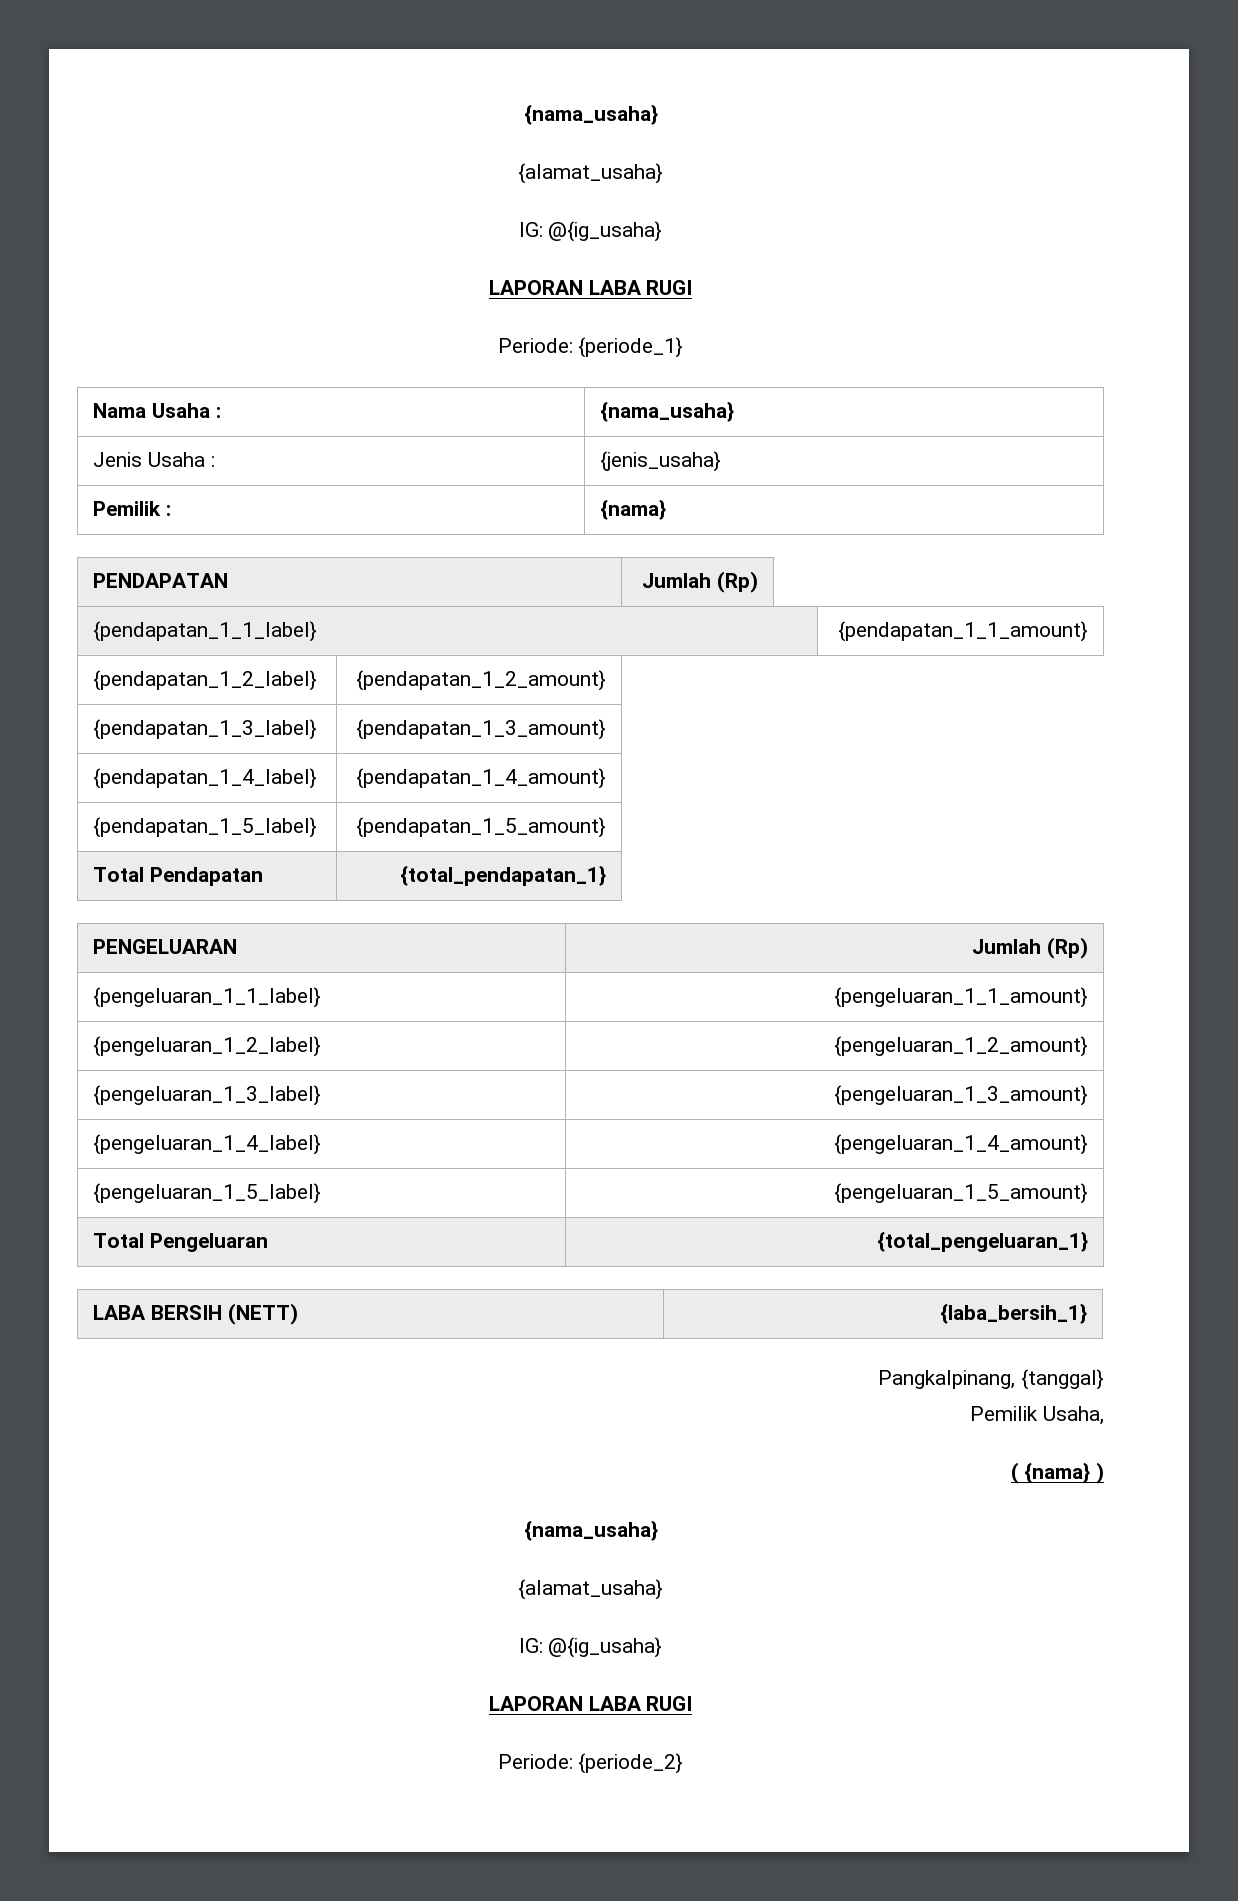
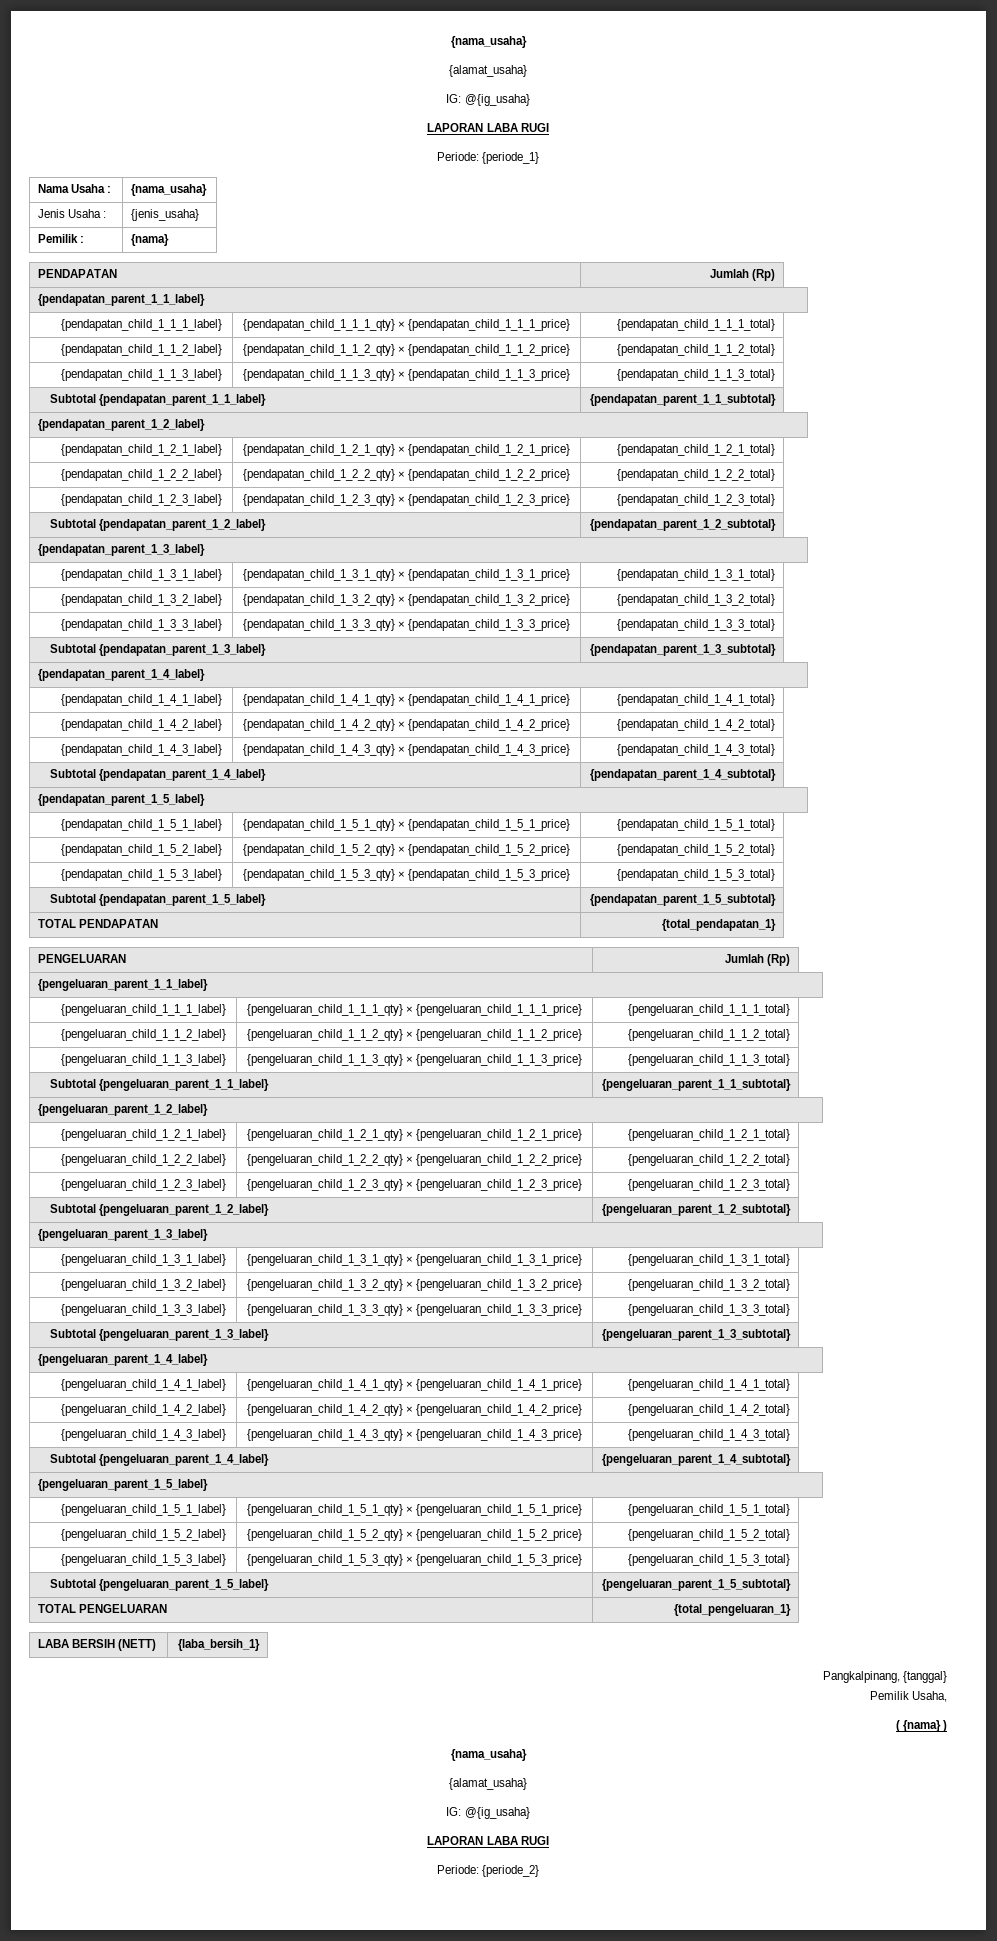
[93,621,318,642] [837,621,1088,642] [93,670,318,691] [355,670,606,691] [93,719,318,740] [355,719,606,740] [93,768,318,789] [355,768,606,789] [93,817,318,838] [355,817,606,838] [93,867,264,886] [399,865,606,886] [93,939,238,954] [971,937,1088,959] [93,987,322,1008] [833,987,1088,1008] [93,1036,322,1057] [833,1036,1088,1057] [93,1085,322,1106] [833,1085,1088,1106] [93,1134,322,1155] [833,1134,1088,1155] [93,1183,322,1204] [833,1183,1088,1204] [93,1233,269,1252] {pendapatan_1_1_label} | {pendapatan_1_1_amount} // {pendapatan_1_2_label} | {pendapatan_1_2_amount} // {pendapatan_1_3_label} | {pendapatan_1_3_amount} // {pendapatan_1_4_label} | {pendapatan_1_4_amount} // {pendapatan_1_5_label} | {pendapatan_1_5_amount} // Total Pendapatan | {total_pendapatan_1} // PENGELUARAN | Jumlah (Rp) // {pengeluaran_1_1_label} | {pengeluaran_1_1_amount} // {pengeluaran_1_2_label} | {pengeluaran_1_2_amount} // {pengeluaran_1_3_label} | {pengeluaran_1_3_amount} // {pengeluaran_1_4_label} | {pengeluaran_1_4_amount} // {pengeluaran_1_5_label} | {pengeluaran_1_5_amount} // Total Pengeluaran -> [37,294,205,306] [61,319,223,331] [242,319,571,331] [617,319,776,331] [61,344,223,356] [242,344,571,356] [617,344,776,356] [61,369,223,381] [242,369,571,381] [617,369,776,381] [49,394,266,406] [590,394,777,406] [37,419,205,431] [61,444,223,456] [242,444,571,456] [617,444,776,456] [61,469,223,481] [242,469,571,481] [617,469,776,481] [61,494,223,506] [242,494,571,506] [617,494,776,506] [49,519,266,531] [590,519,777,531] [37,544,205,556] [61,569,223,581] [242,569,571,581] [617,569,776,581] [61,594,223,606] [242,594,571,606] [617,594,776,606] [61,619,223,631] [242,619,571,631] [617,619,776,631] [49,644,266,656] [590,644,777,656] [37,669,205,681] [61,694,223,706] [242,694,571,706] [617,694,776,706] [61,719,223,731] [242,719,571,731] [617,719,776,731] [61,744,223,756] [242,744,571,756] [617,744,776,756] [49,769,266,781] [590,769,777,781] [37,794,205,806] [61,819,223,831] [242,819,571,831] [617,819,776,831] [61,844,223,856] [242,844,571,856] [617,844,776,856] [61,869,223,881] [242,869,571,881] [617,869,776,881] [49,894,266,906] [590,894,777,906] [37,919,159,928] [662,919,777,931] [37,954,126,963] [724,954,791,966] [37,979,208,991] [61,1004,227,1016] [246,1004,583,1016] [628,1004,791,1016] [61,1029,227,1041] [246,1029,583,1041] [628,1029,791,1041] [61,1054,227,1066] [246,1054,583,1066] [628,1054,791,1066] [49,1079,269,1091] [602,1079,792,1091] [37,1104,208,1116] [61,1129,227,1141] [246,1129,583,1141] [628,1129,791,1141] [61,1154,227,1166] [246,1154,583,1166] [628,1154,791,1166] [61,1179,227,1191] [246,1179,583,1191] [628,1179,791,1191] [49,1204,269,1216] [602,1204,792,1216] [37,1229,208,1241] [61,1254,227,1266] [246,1254,583,1266] [628,1254,791,1266] [61,1279,227,1291] [246,1279,583,1291] [628,1279,791,1291] [61,1304,227,1316] [246,1304,583,1316] [628,1304,791,1316] [49,1329,269,1341] [602,1329,792,1341] [37,1354,208,1366] [61,1379,227,1391] [246,1379,583,1391] [628,1379,791,1391] [61,1404,227,1416] [246,1404,583,1416] [628,1404,791,1416] [61,1429,227,1441] [246,1429,583,1441] [628,1429,791,1441] [49,1454,269,1466] [602,1454,792,1466] [37,1479,208,1491] [61,1504,227,1516] [246,1504,583,1516] [628,1504,791,1516] [61,1529,227,1541] [246,1529,583,1541] [628,1529,791,1541] [61,1554,227,1566] [246,1554,583,1566] [628,1554,791,1566] [49,1579,269,1591] [602,1579,792,1591] [37,1604,168,1613] {pendapatan_parent_1_1_label} // {pendapatan_child_1_1_1_label} | {pendapatan_child_1_1_1_qty} × {pendapatan_child_1_1_1_price} | {pendapatan_child_1_1_1_total} // {pendapatan_child_1_1_2_label} | {pendapatan_child_1_1_2_qty} × {pendapatan_child_1_1_2_price} | {pendapatan_child_1_1_2_total} // {pendapatan_child_1_1_3_label} | {pendapatan_child_1_1_3_qty} × {pendapatan_child_1_1_3_price} | {pendapatan_child_1_1_3_total} // Subtotal {pendapatan_parent_1_1_label} | {pendapatan_parent_1_1_subtotal} // {pendapatan_parent_1_2_label} // {pendapatan_child_1_2_1_label} | {pendapatan_child_1_2_1_qty} × {pendapatan_child_1_2_1_price} | {pendapatan_child_1_2_1_total} // {pendapatan_child_1_2_2_label} | {pendapatan_child_1_2_2_qty} × {pendapatan_child_1_2_2_price} | {pendapatan_child_1_2_2_total} // {pendapatan_child_1_2_3_label} | {pendapatan_child_1_2_3_qty} × {pendapatan_child_1_2_3_price} | {pendapatan_child_1_2_3_total} // Subtotal {pendapatan_parent_1_2_label} | {pendapatan_parent_1_2_subtotal} // {pendapatan_parent_1_3_label} // {pendapatan_child_1_3_1_label} | {pendapatan_child_1_3_1_qty} × {pendapatan_child_1_3_1_price} | {pendapatan_child_1_3_1_total} // {pendapatan_child_1_3_2_label} | {pendapatan_child_1_3_2_qty} × {pendapatan_child_1_3_2_price} | {pendapatan_child_1_3_2_total} // {pendapatan_child_1_3_3_label} | {pendapatan_child_1_3_3_qty} × {pendapatan_child_1_3_3_price} | {pendapatan_child_1_3_3_total} // Subtotal {pendapatan_parent_1_3_label} | {pendapatan_parent_1_3_subtotal} // {pendapatan_parent_1_4_label} // {pendapatan_child_1_4_1_label} | {pendapatan_child_1_4_1_qty} × {pendapatan_child_1_4_1_price} | {pendapatan_child_1_4_1_total} // {pendapatan_child_1_4_2_label} | {pendapatan_child_1_4_2_qty} × {pendapatan_child_1_4_2_price} | {pendapatan_child_1_4_2_total} // {pendapatan_child_1_4_3_label} | {pendapatan_child_1_4_3_qty} × {pendapatan_child_1_4_3_price} | {pendapatan_child_1_4_3_total} // Subtotal {pendapatan_parent_1_4_label} | {pendapatan_parent_1_4_subtotal} // {pendapatan_parent_1_5_label} // {pendapatan_child_1_5_1_label} | {pendapatan_child_1_5_1_qty} × {pendapatan_child_1_5_1_price} | {pendapatan_child_1_5_1_total} // {pendapatan_child_1_5_2_label} | {pendapatan_child_1_5_2_qty} × {pendapatan_child_1_5_2_price} | {pendapatan_child_1_5_2_total} // {pendapatan_child_1_5_3_label} | {pendapatan_child_1_5_3_qty} × {pendapatan_child_1_5_3_price} | {pendapatan_child_1_5_3_total} // Subtotal {pendapatan_parent_1_5_label} | {pendapatan_parent_1_5_subtotal} // TOTAL PENDAPATAN | {total_pendapatan_1} // PENGELUARAN | Jumlah (Rp) // {pengeluaran_parent_1_1_label} // {pengeluaran_child_1_1_1_label} | {pengeluaran_child_1_1_1_qty} × {pengeluaran_child_1_1_1_price} | {pengeluaran_child_1_1_1_total} // {pengeluaran_child_1_1_2_label} | {pengeluaran_child_1_1_2_qty} × {pengeluaran_child_1_1_2_price} | {pengeluaran_child_1_1_2_total} // {pengeluaran_child_1_1_3_label} | {pengeluaran_child_1_1_3_qty} × {pengeluaran_child_1_1_3_price} | {pengeluaran_child_1_1_3_total} // Subtotal {pengeluaran_parent_1_1_label} | {pengeluaran_parent_1_1_subtotal} // {pengeluaran_parent_1_2_label} // {pengeluaran_child_1_2_1_label} | {pengeluaran_child_1_2_1_qty} × {pengeluaran_child_1_2_1_price} | {pengeluaran_child_1_2_1_total} // {pengeluaran_child_1_2_2_label} | {pengeluaran_child_1_2_2_qty} × {pengeluaran_child_1_2_2_price} | {pengeluaran_child_1_2_2_total} // {pengeluaran_child_1_2_3_label} | {pengeluaran_child_1_2_3_qty} × {pengeluaran_child_1_2_3_price} | {pengeluaran_child_1_2_3_total} // Subtotal {pengeluaran_parent_1_2_label} | {pengeluaran_parent_1_2_subtotal} // {pengeluaran_parent_1_3_label} // {pengeluaran_child_1_3_1_label} | {pengeluaran_child_1_3_1_qty} × {pengeluaran_child_1_3_1_price} | {pengeluaran_child_1_3_1_total} // {pengeluaran_child_1_3_2_label} | {pengeluaran_child_1_3_2_qty} × {pengeluaran_child_1_3_2_price} | {pengeluaran_child_1_3_2_total} // {pengeluaran_child_1_3_3_label} | {pengeluaran_child_1_3_3_qty} × {pengeluaran_child_1_3_3_price} | {pengeluaran_child_1_3_3_total} // Subtotal {pengeluaran_parent_1_3_label} | {pengeluaran_parent_1_3_subtotal} // {pengeluaran_parent_1_4_label} // {pengeluaran_child_1_4_1_label} | {pengeluaran_child_1_4_1_qty} × {pengeluaran_child_1_4_1_price} | {pengeluaran_child_1_4_1_total} // {pengeluaran_child_1_4_2_label} | {pengeluaran_child_1_4_2_qty} × {pengeluaran_child_1_4_2_price} | {pengeluaran_child_1_4_2_total} // {pengeluaran_child_1_4_3_label} | {pengeluaran_child_1_4_3_qty} × {pengeluaran_child_1_4_3_price} | {pengeluaran_child_1_4_3_total} // Subtotal {pengeluaran_parent_1_4_label} | {pengeluaran_parent_1_4_subtotal} // {pengeluaran_parent_1_5_label} // {pengeluaran_child_1_5_1_label} | {pengeluaran_child_1_5_1_qty} × {pengeluaran_child_1_5_1_price} | {pengeluaran_child_1_5_1_total} // {pengeluaran_child_1_5_2_label} | {pengeluaran_child_1_5_2_qty} × {pengeluaran_child_1_5_2_price} | {pengeluaran_child_1_5_2_total} // {pengeluaran_child_1_5_3_label} | {pengeluaran_child_1_5_3_qty} × {pengeluaran_child_1_5_3_price} | {pengeluaran_child_1_5_3_total} // Subtotal {pengeluaran_parent_1_5_label} | {pengeluaran_parent_1_5_subtotal} // TOTAL PENGELUARAN

